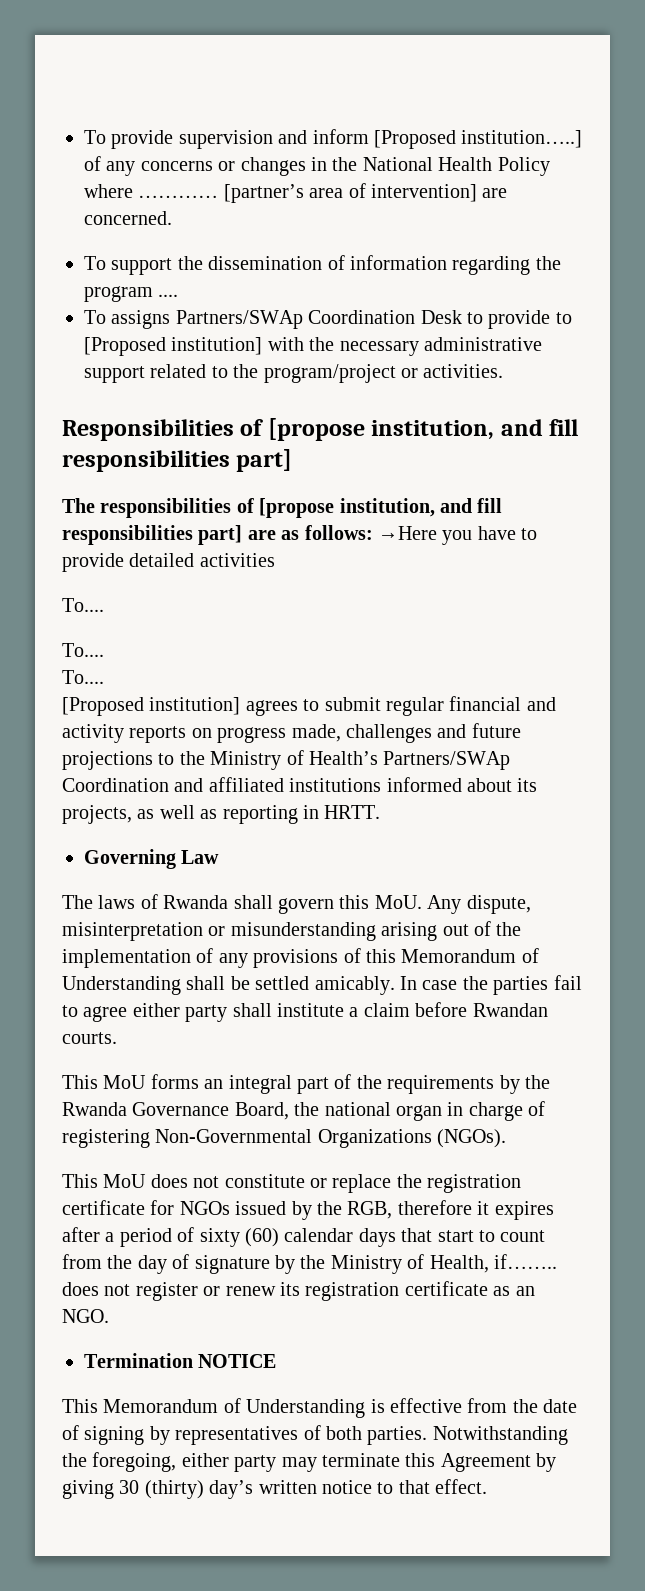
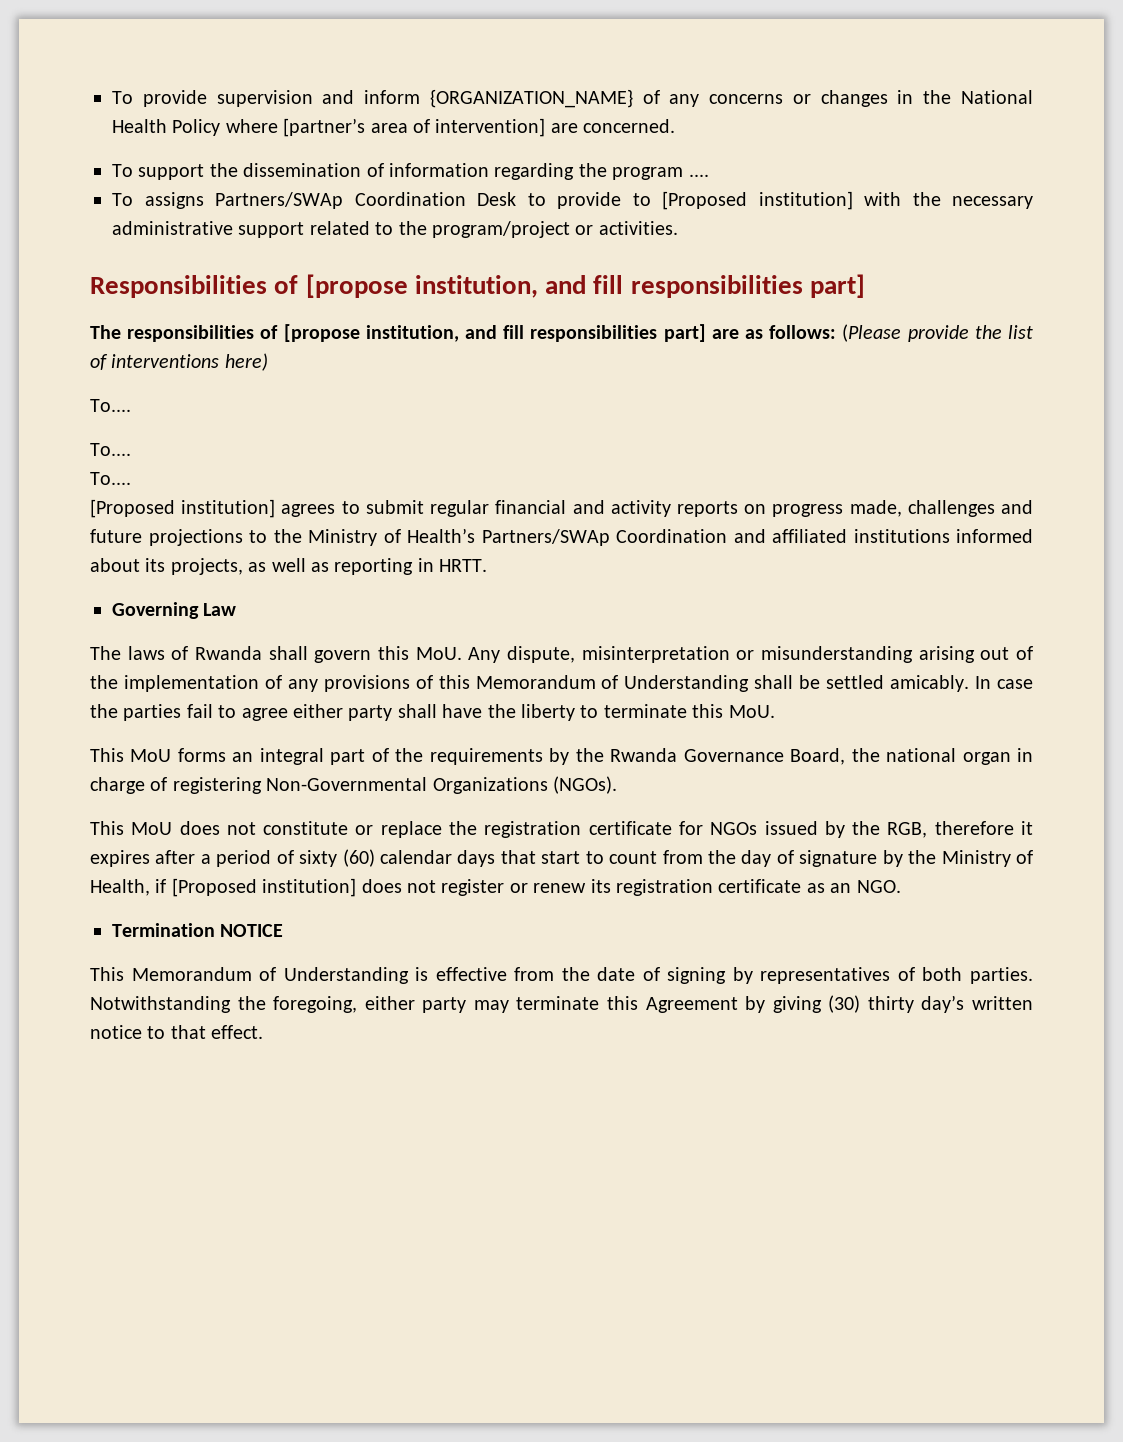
[374,130,583,149] [Proposed institution…..] -> [429,89,633,108] {ORGANIZATION_NAME}
[138,195,219,198] ………… -> (278, 126) none
[378,526,538,545] [62,553,275,572] →Here you have to provide detailed activities -> [842,324,1034,342] [90,353,268,371] (Please provide the list of interventions here)
[277,1002,548,1017] [62,1032,117,1044] institute a claim before Rwandan courts. -> [442,704,775,721] have the liberty to terminate this MoU.
[493,1254,557,1269] if…….. -> [155,878,357,897] if [Proposed institution]
[119,1480,204,1499] 30 (thirty) -> [828,995,914,1013] (30) thirty

